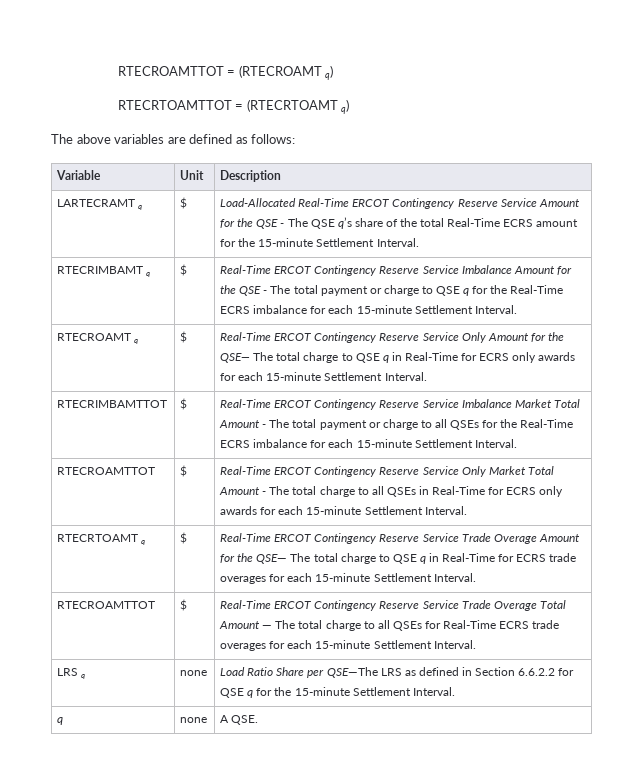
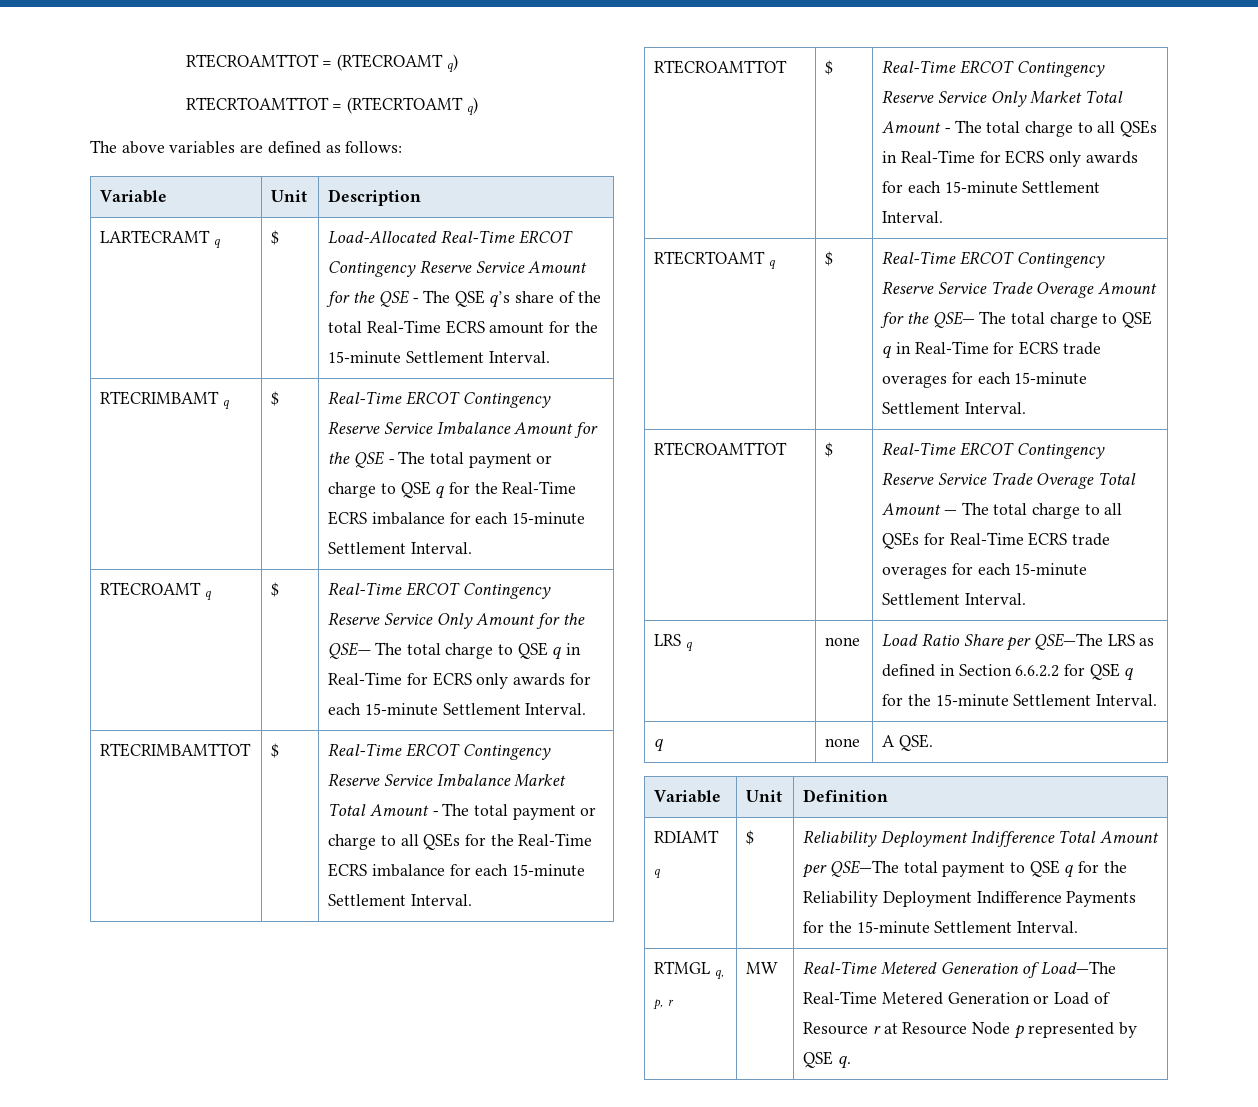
(259, 720) none -> [654,790,722,803] [746,790,783,802] [803,789,889,802] [654,830,720,843] [654,868,662,879] [746,830,755,845] [803,830,1159,848] [802,860,1127,878] [803,891,1137,907] [803,921,1078,934] [654,961,724,980] [653,999,674,1010] [746,962,779,974] [803,961,1116,978] [803,991,1110,1005] [803,1022,1138,1039] [803,1051,851,1069] // Variable | Unit | Definition // RDIAMT q | $ | Reliability Deployment Indifference Total Amount per QSE—The total payment to QSE q for the Reliability Deployment Indifference Payments for the 15-minute Settlement Interval. // RTMGL q, p, r | MW | Real-Time Metered Generation of Load—The Real-Time Metered Generation or Load of Resource r at Resource Node p represented by QSE q.

